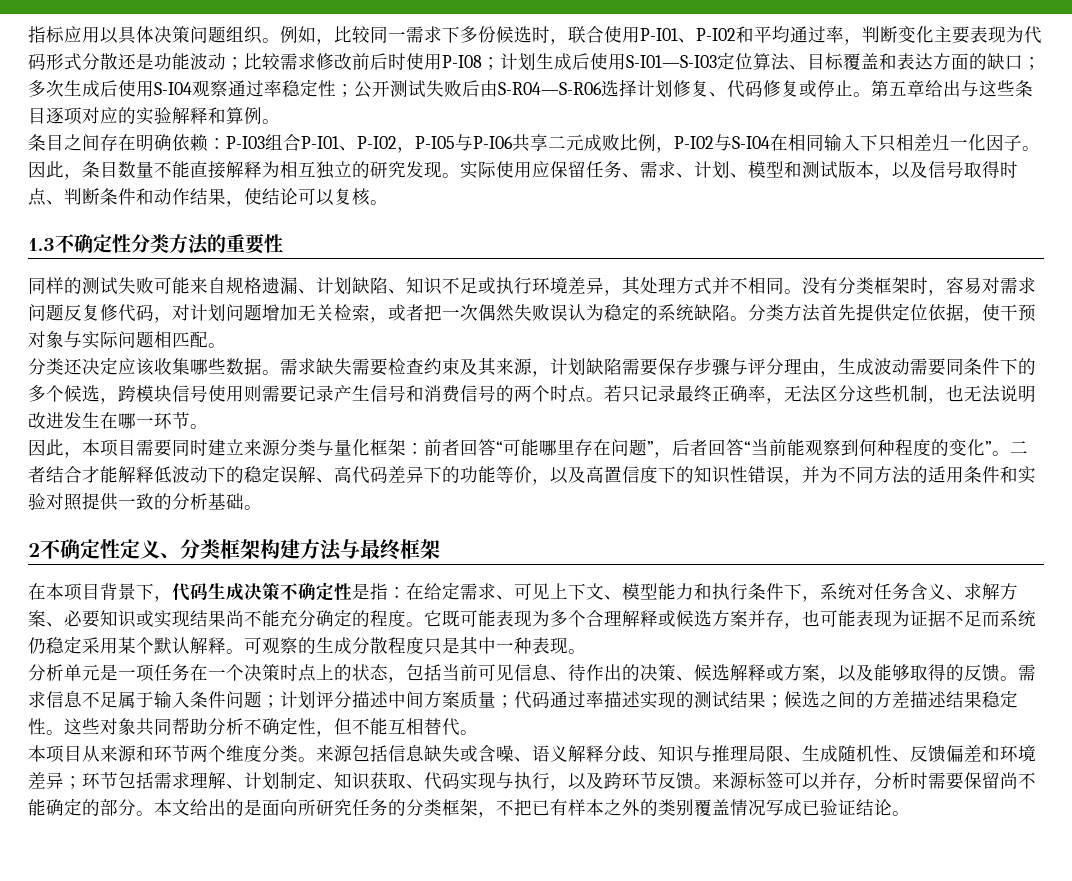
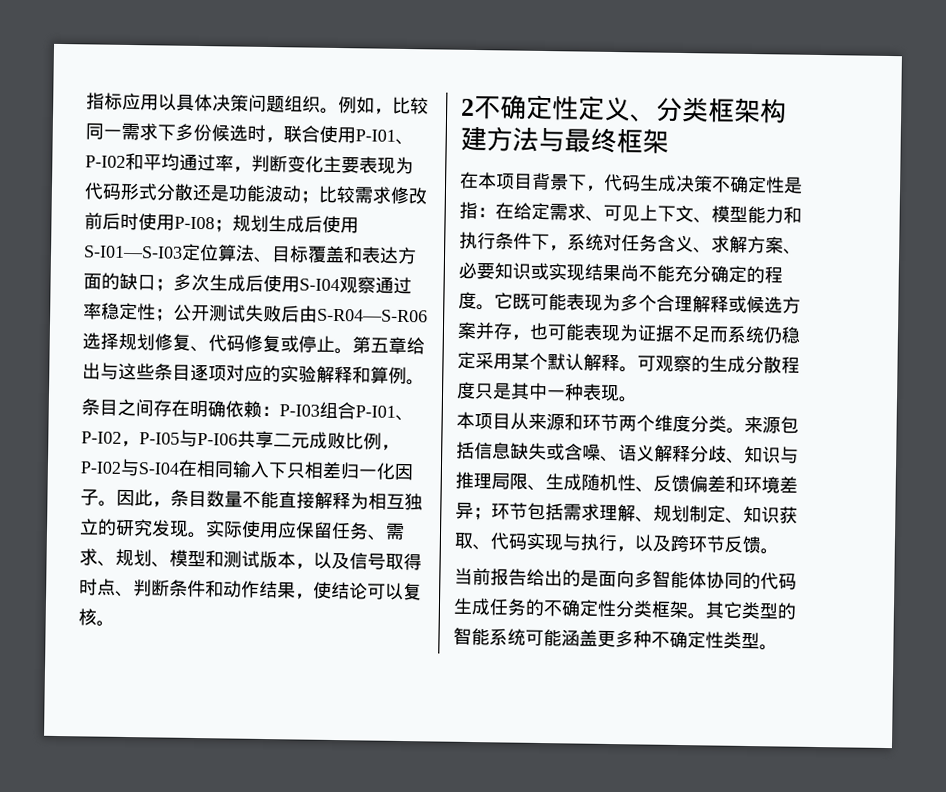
[500,53,518,70] 计 -> [232,214,251,232] 规
[637,80,655,97] 计 -> [118,332,137,351] 规
[694,161,712,178] 计 -> [115,548,134,567] 规
[28,234,283,255] [28,276,1036,296] [28,303,1036,323] [28,331,226,349] [28,357,1036,377] [28,384,1036,404] [28,412,208,429] [28,439,1028,458] [28,465,1036,485] [28,492,262,511] // 1.3不确定性分类方法的重要性 // 同样的测试失败可能来自规格遗漏、计划缺陷、知识不足或执行环境差异，其处理方式并不相同。没有分类框架时，容易对需求问题反复修代码，对计划问题增加无关检索，或者把一次偶然失败误认为稳定的系统缺陷。分类方法首先提供定位依据，使干预对象与实际问题相匹配。 // 分类还决定应该收集哪些数据。需求缺失需要检查约束及其来源，计划缺陷需要保存步骤与评分理由，生成波动需要同条件下的多个候选，跨模块信号使用则需要记录产生信号和消费信号的两个时点。若只记录最终正确率，无法区分这些机制，也无法说明改进发生在哪一环节。 // 因此，本项目需要同时建立来源分类与量化框架：前者回答“可能哪里存在问题”，后者回答“当前能观察到何种程度的变化”。二者结合才能解释低波动下的稳定误解、高代码差异下的功能等价，以及高置信度下的知识性错误，并为不同方法的适用条件和实验对照提供一致的分析基础。 -> (115, 623) none
[28,664,1036,683] [28,690,1018,709] [28,717,478,737] // 分析单元是一项任务在一个决策时点上的状态，包括当前可见信息、待作出的决策、候选解释或方案，以及能够取得的反馈。需求信息不足属于输入条件问题；计划评分描述中间方案质量；代码通过率描述实现的测试结果；候选之间的方差描述结果稳定性。这些对象共同帮助分析不确定性，但不能互相替代。 -> (638, 399) none
[244,772,262,789] 计 -> [653,504,672,522] 规
[712,772,1036,791] [28,798,892,818] 来源标签可以并存，分析时需要保留尚不能确定的部分。本文给出的是面向所研究任务的分类框架，不把已有样本之外的类别覆盖情况写成已验证结论 -> [454,567,797,590] [453,597,797,620] [453,627,760,650] // 当前报告给出的是面向多智能体协同的代码生成任务的不确定性分类框架。其它类型的智能系统可能涵盖更多种不确定性类型

